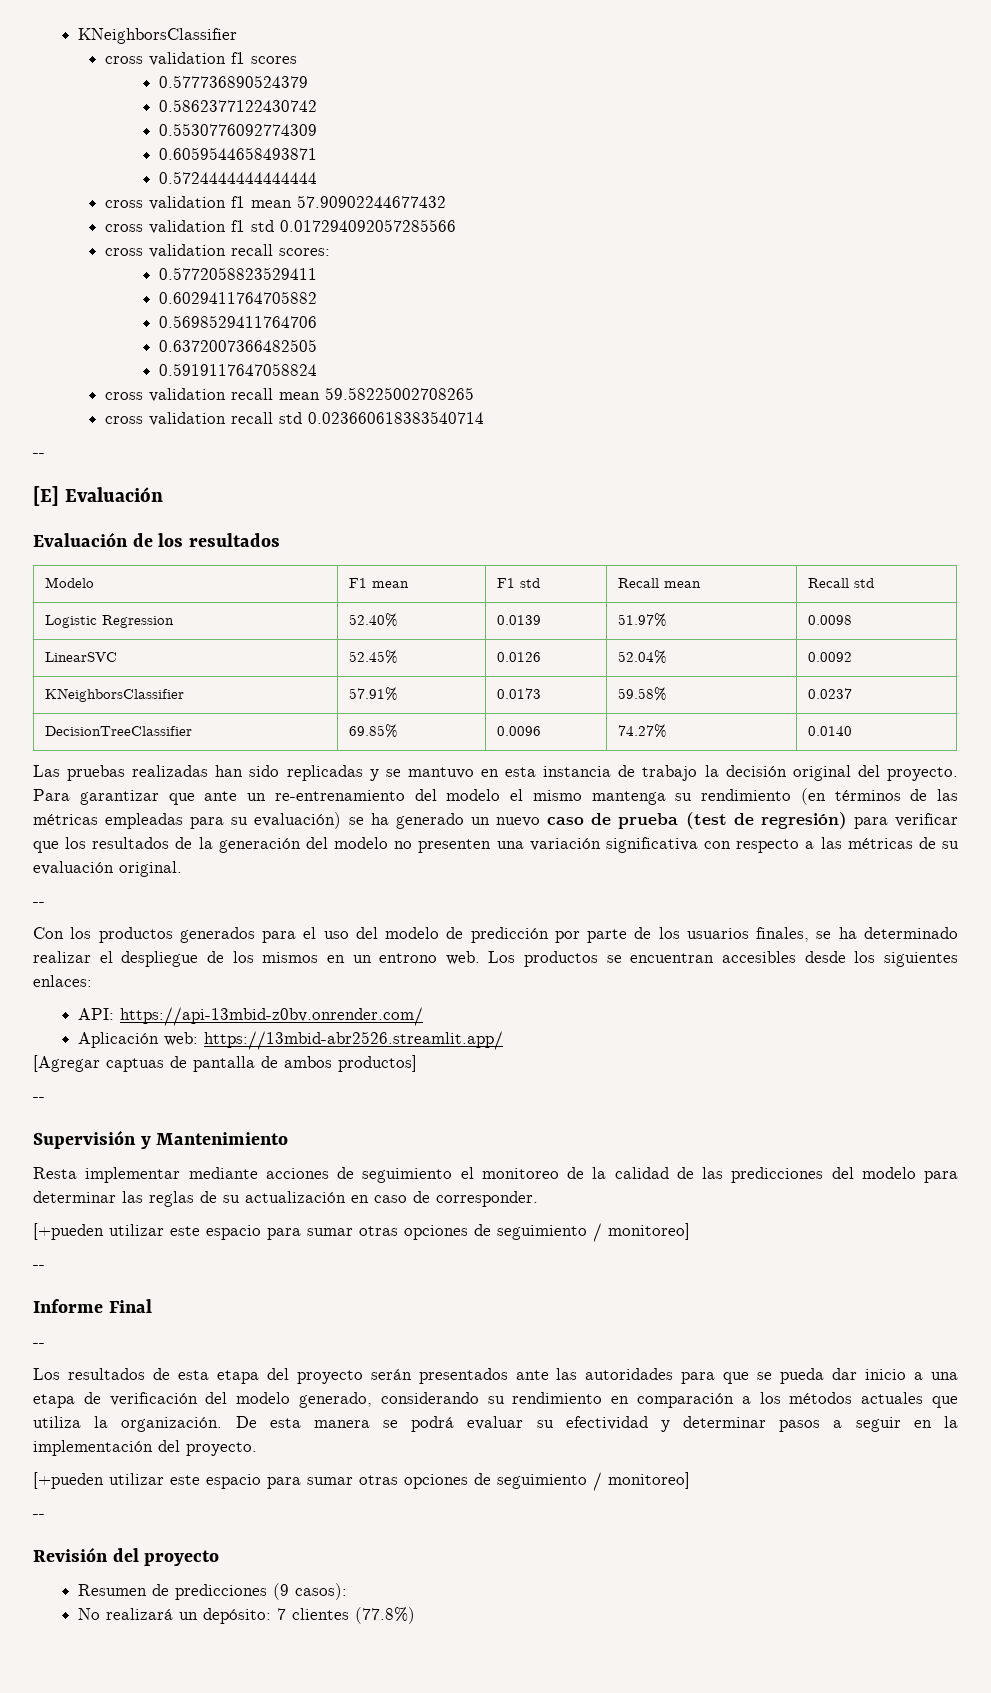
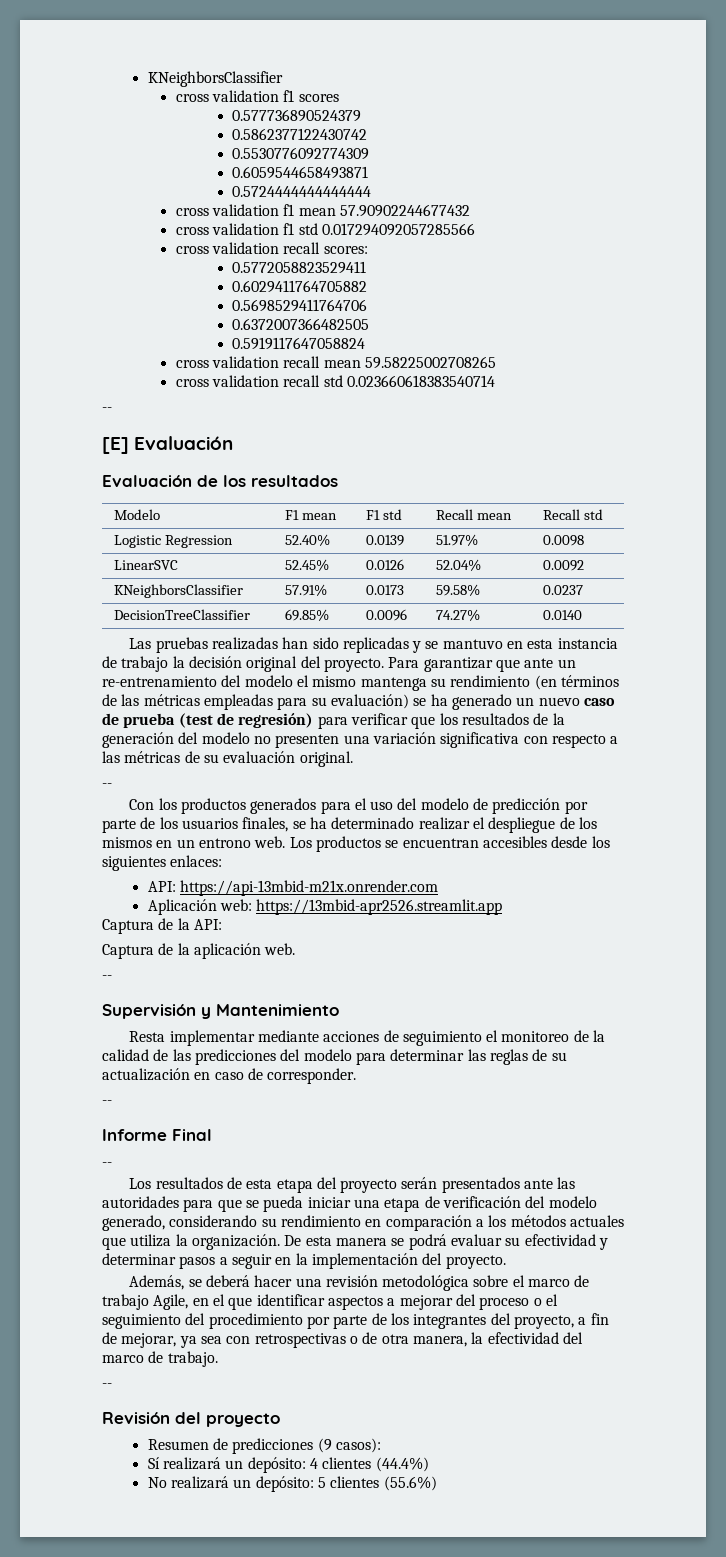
[120,1007,424,1026] https://api-13mbid-z0bv.onrender.com/ -> [179,880,438,896] https://api-13mbid-m21x.onrender.com
[204,1031,504,1050] [33,1055,417,1072] https://13mbid-abr2526.streamlit.app/ // [Agregar captuas de pantalla de ambos productos] -> [256,899,503,915] [102,918,222,934] [102,943,296,959] https://13mbid-apr2526.streamlit.app // Captura de la API: // Captura de la aplicación web.
[33,1223,690,1242] // [+pueden utilizar este espacio para sumar otras opciones de seguimiento / monitoreo] -> (357, 1076) none
[832,1368,924,1380] dar inicio a -> [307,1197,351,1208] iniciar
[33,1472,690,1491] [+pueden utilizar este espacio para sumar otras opciones de seguimiento / monitoreo] -> [129,1275,590,1291] [102,1294,558,1310] [102,1313,609,1329] [102,1332,583,1348] [102,1351,218,1367] Además, se deberá hacer una revisión metodológica sobre el marco de trabajo Agile, en el que identificar aspectos a mejorar del proceso o el seguimiento del procedimiento por parte de los integrantes del proyecto, a fin de mejorar, ya sea con retrospectivas o de otra manera, la efectividad del marco de trabajo.
(348, 1591) none -> [147,1457,429,1473] // Sí realizará un depósito: 4 clientes (44.4%)
[277,1607,416,1624] 7 clientes (77.8%) -> [317,1476,437,1491] 5 clientes (55.6%)

